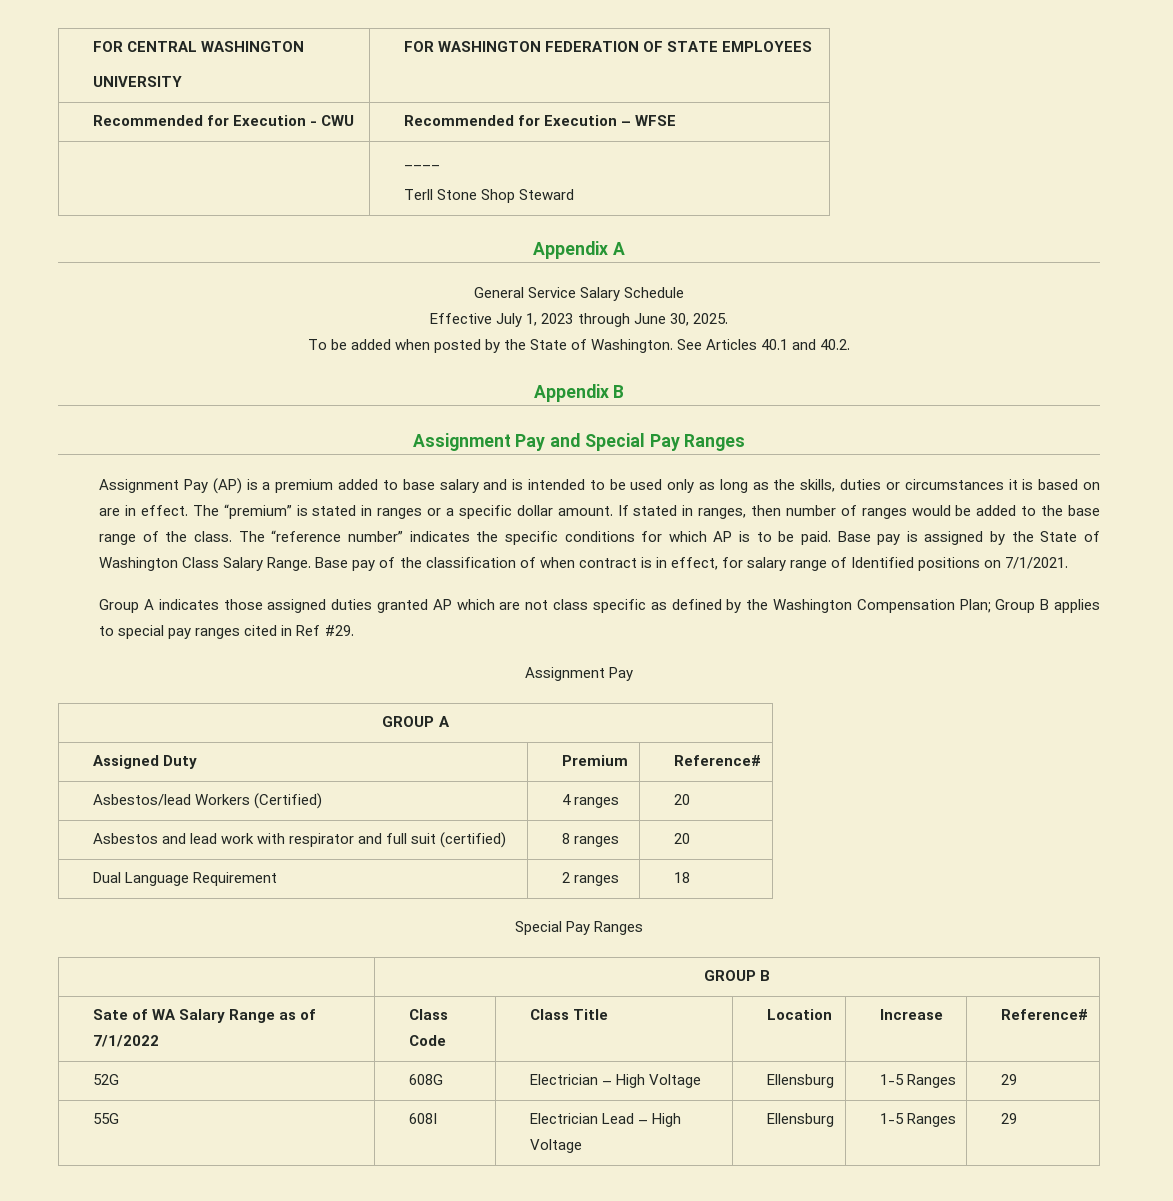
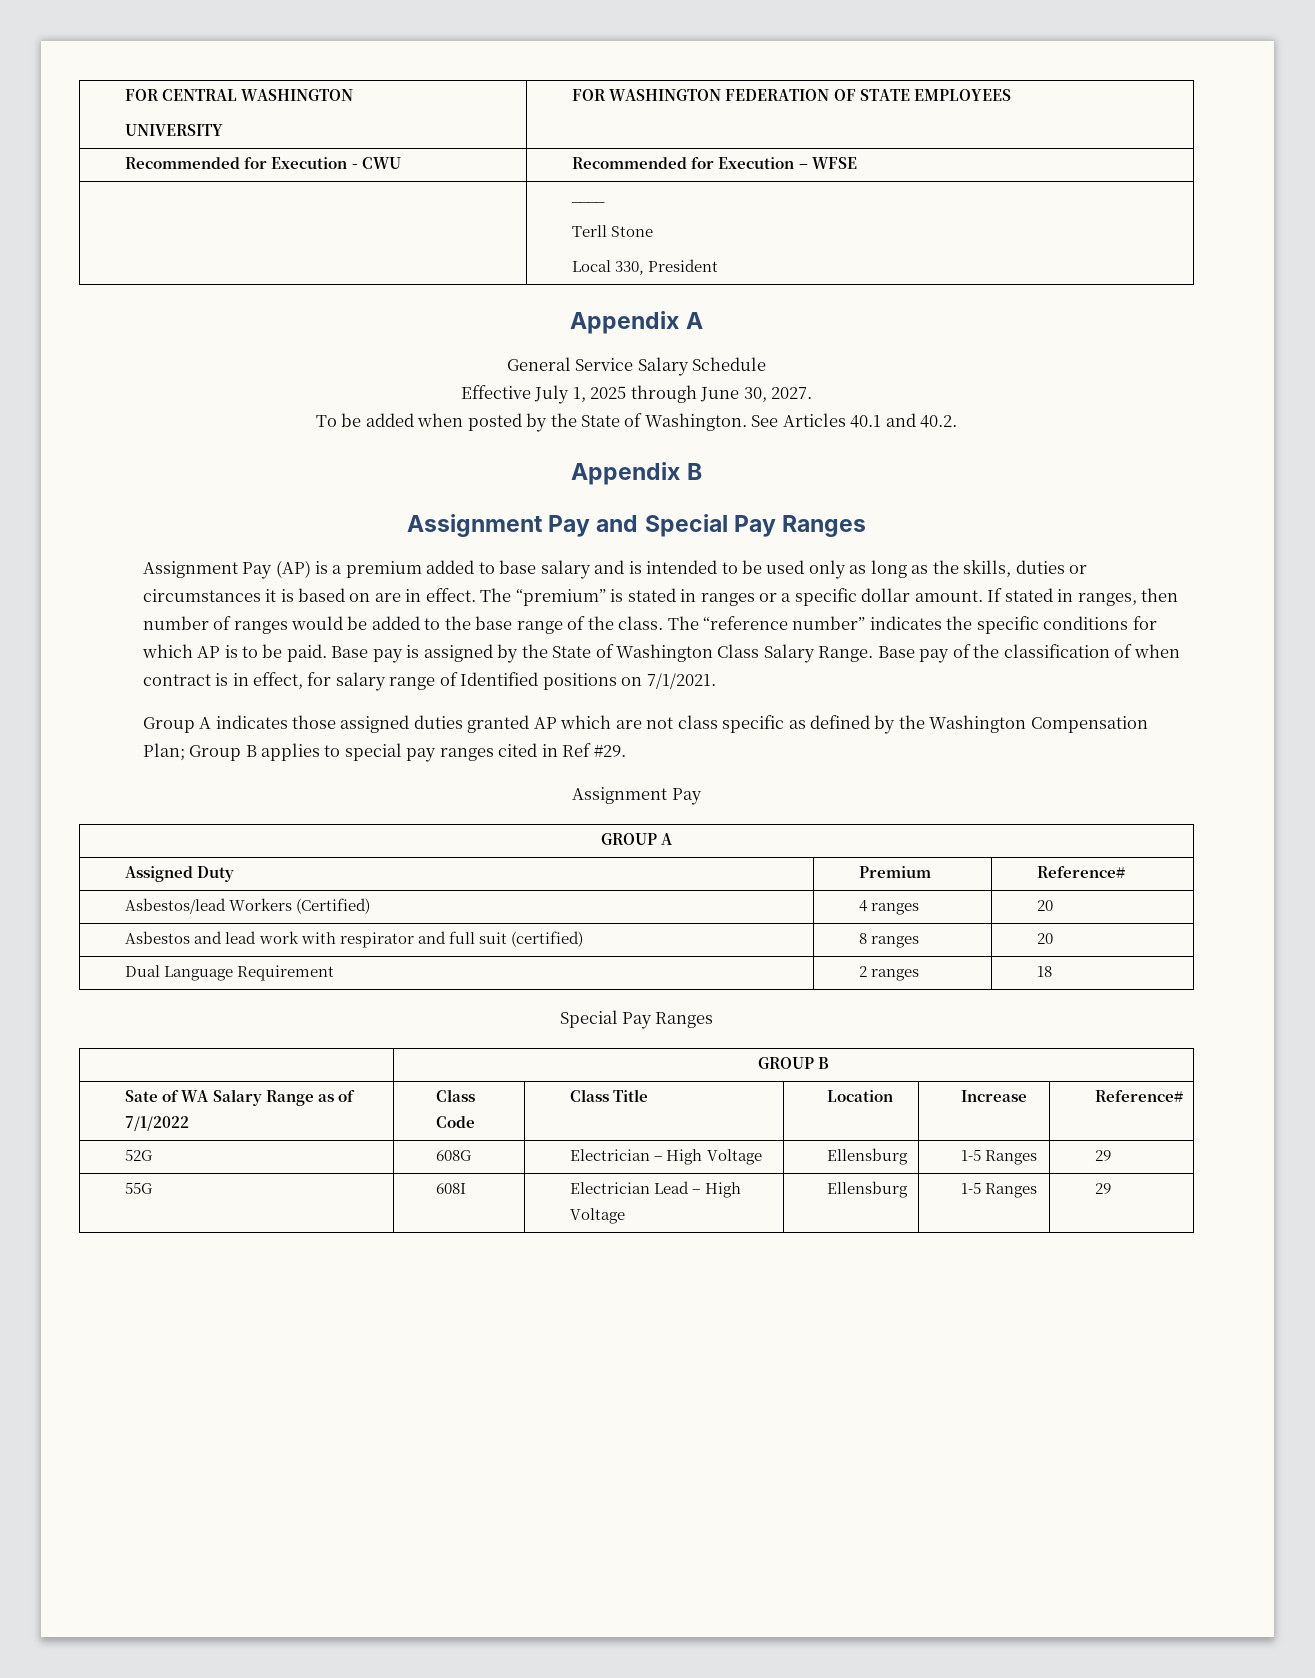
[480,189,574,203] Shop Steward -> [572,259,719,275] // Local 330, President
[541,313,574,324] 2023 -> [590,386,627,399] 2025
[692,313,728,324] 2025. -> [771,387,813,399] 2027.

